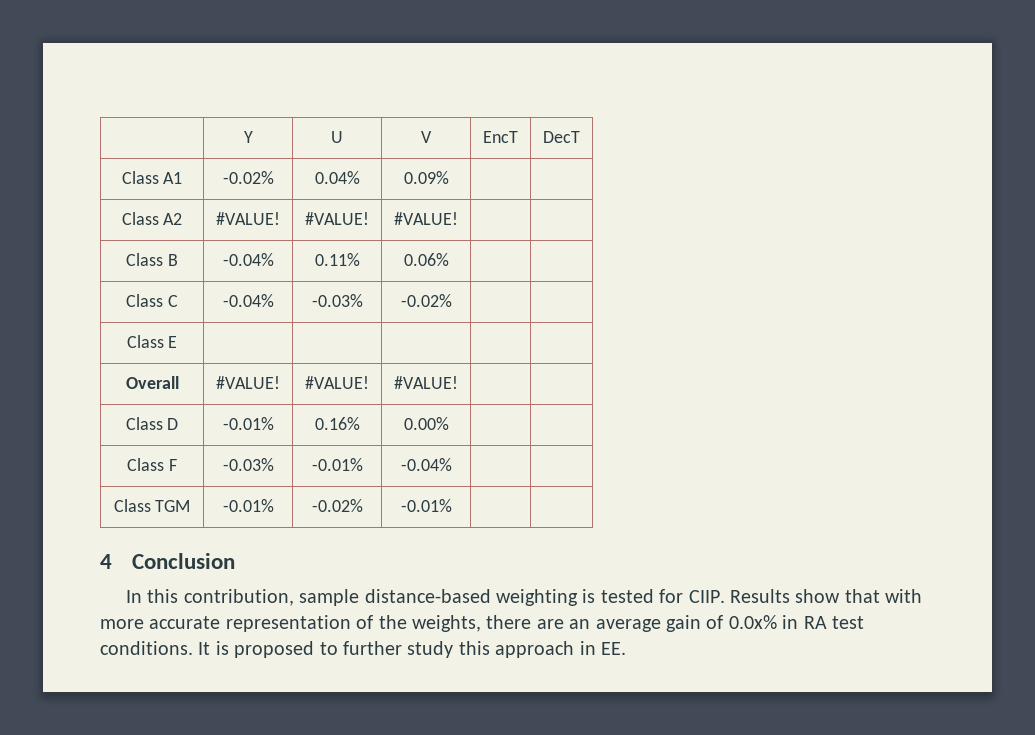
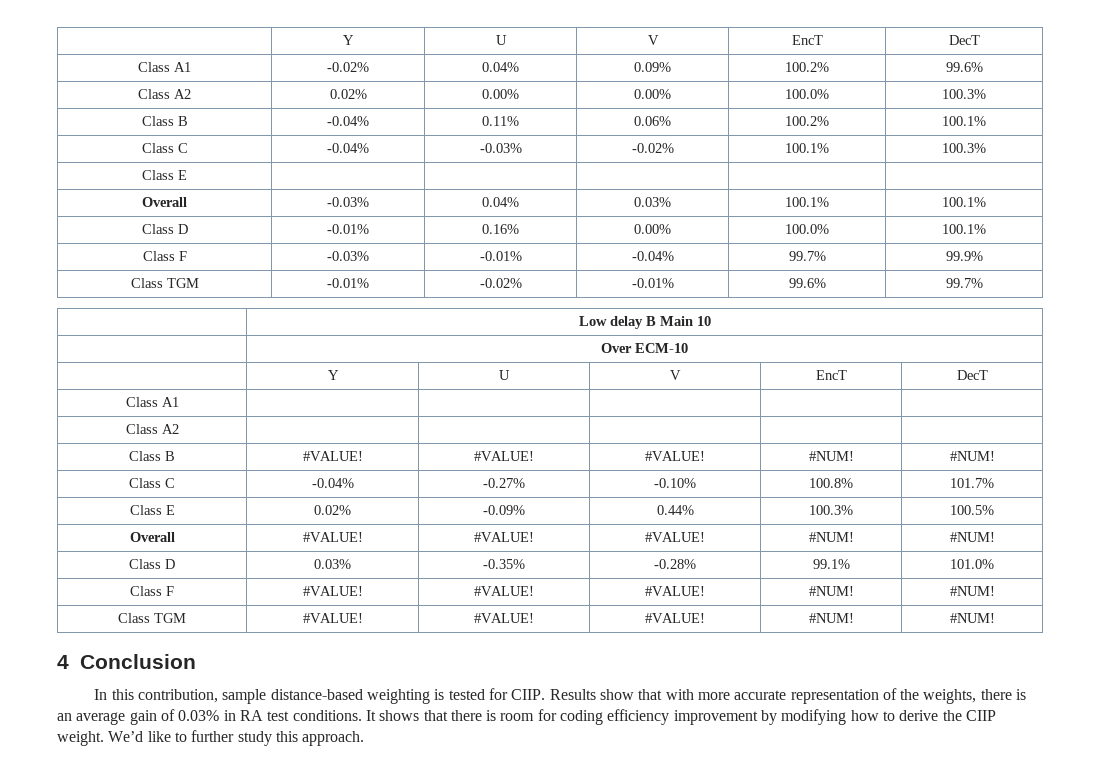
[121,212,183,225] [216,212,280,225] [305,212,369,225] [394,212,458,225] | // Class A2 | #VALUE! | #VALUE! | #VALUE! | | -> [785,62,829,72] [945,62,983,72] [138,89,191,99] [329,89,367,99] [482,89,519,99] [634,89,671,99] [785,89,829,99] [942,89,986,99] 100.2% | 99.6% // Class A2 | 0.02% | 0.00% | 0.00% | 100.0% | 100.3%
(449, 259) | -> [785,116,829,126] [942,116,986,126] 100.2% | 100.1%
(452, 300) | -> [785,143,829,153] [942,143,986,153] 100.1% | 100.3%
[216,376,280,389] [305,376,369,389] [394,376,458,389] #VALUE! | #VALUE! | #VALUE! | | -> [327,197,369,207] [482,197,519,207] [634,197,671,207] [785,197,829,207] [942,197,986,207] -0.03% | 0.04% | 0.03% | 100.1% | 100.1%
(449, 423) | -> [785,224,829,234] [942,224,986,234] 100.0% | 100.1%
(452, 464) | -> [788,251,826,261] [945,251,983,261] 99.7% | 99.9%
(452, 505) | -> [788,278,826,288] [945,278,983,288] [578,316,711,329] [601,343,688,353] [327,370,339,380] [499,370,510,380] [670,370,681,380] [815,370,847,380] [956,370,988,380] [125,397,179,407] [125,424,179,434] [129,451,175,461] [302,451,363,461] [474,451,534,461] [645,451,705,461] [808,451,854,461] [949,451,995,461] [129,478,175,488] [311,478,354,488] [483,478,525,488] [654,478,696,488] [809,478,853,488] [950,478,994,488] [129,505,175,515] [314,505,351,515] [483,505,525,515] [656,505,694,515] [809,505,853,515] [950,505,994,515] [129,532,175,542] [302,532,363,542] [474,532,534,542] [645,532,705,542] [808,532,854,542] [949,532,995,542] [129,559,175,569] [314,559,351,569] [483,559,525,569] [654,559,696,569] [812,559,850,569] [950,559,994,569] [130,586,174,596] [302,586,363,596] [474,586,534,596] [645,586,705,596] [808,586,854,596] [949,586,995,596] [118,613,186,623] [302,613,363,623] [474,613,534,623] [645,613,705,623] [808,613,854,623] [949,613,995,623] 99.6% | 99.7% // | Low delay B Main 10 // | Over ECM-10 // | Y | U | V | EncT | DecT // Class A1 | | | | | // Class A2 | | | | | // Class B | #VALUE! | #VALUE! | #VALUE! | #NUM! | #NUM! // Class C | -0.04% | -0.27% | -0.10% | 100.8% | 101.7% // Class E | 0.02% | -0.09% | 0.44% | 100.3% | 100.5% // Overall | #VALUE! | #VALUE! | #VALUE! | #NUM! | #NUM! // Class D | 0.03% | -0.35% | -0.28% | 99.1% | 101.0% // Class F | #VALUE! | #VALUE! | #VALUE! | #NUM! | #NUM! // Class TGM | #VALUE! | #VALUE! | #VALUE! | #NUM! | #NUM!
[536,619,564,629] are -> [1016,689,1027,700] is
[728,615,777,629] 0.0x% -> [178,710,220,721] 0.03%
[215,641,315,658] is proposed -> [379,709,997,725] [57,731,171,746] shows that there is room for coding efficiency improvement by modifying how to derive the CIIP weight. We’d like
[495,641,626,658] approach in EE. -> [302,731,365,746] approach.

